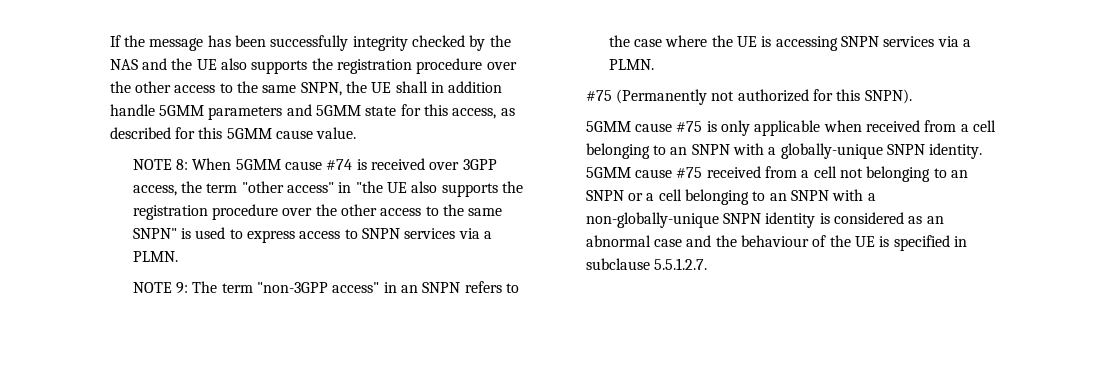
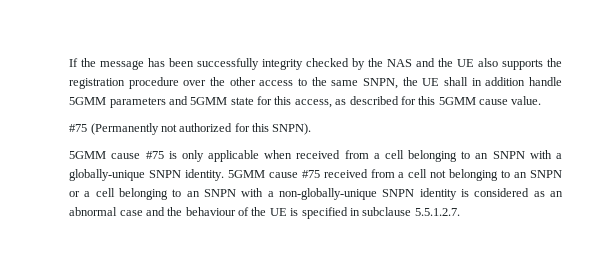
[132,158,497,170] [132,181,523,197] [132,204,503,220] [132,227,492,243] [132,251,178,262] [132,281,519,294] [608,35,971,51] [608,59,654,70] // NOTE 8: When 5GMM cause #74 is received over 3GPP access, the term "other access" in "the UE also supports the registration procedure over the other access to the same SNPN" is used to express access to SNPN services via a PLMN. // NOTE 9: The term "non-3GPP access" in an SNPN refers to the case where the UE is accessing SNPN services via a PLMN. -> (542, 100) none

